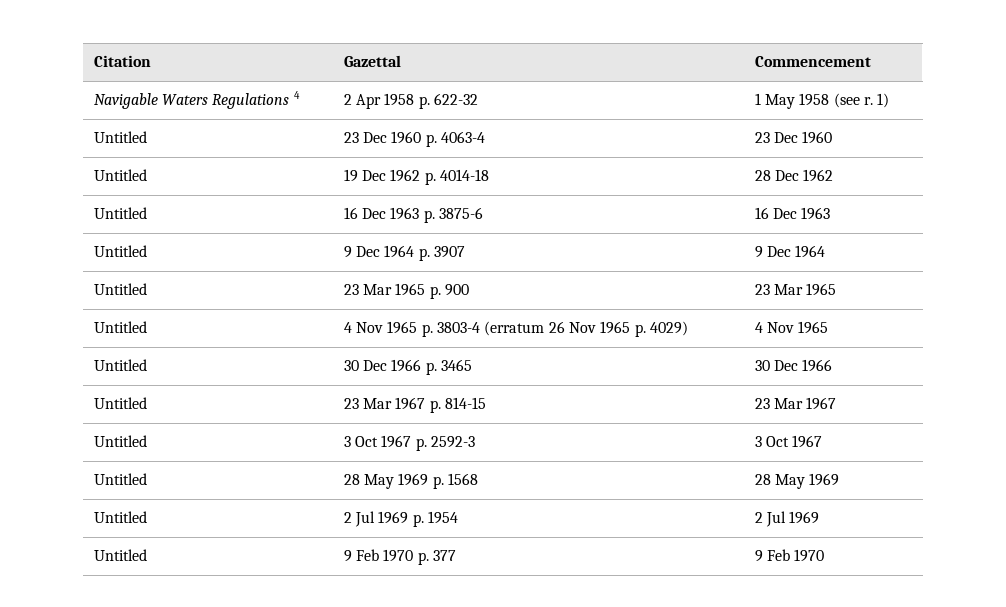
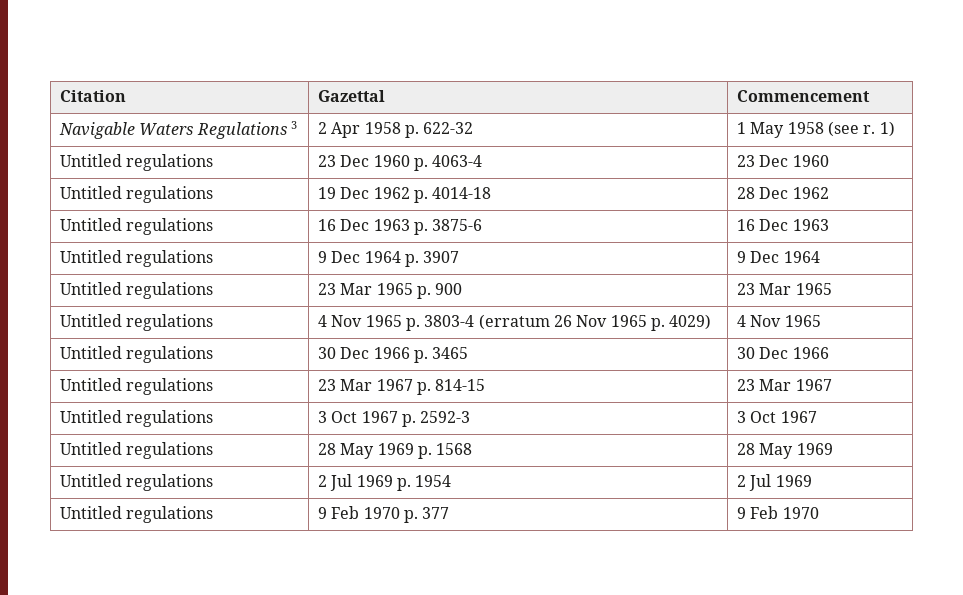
[293,91,300,99] 4 -> [291,121,298,129] 3
(147, 137) none -> [126,154,214,171] regulations
(147, 175) none -> [126,186,214,203] regulations
(147, 213) none -> [126,218,214,235] regulations
(147, 251) none -> [126,250,214,267] regulations
(147, 289) none -> [126,282,214,299] regulations
(147, 327) none -> [126,314,214,331] regulations
(147, 365) none -> [126,346,214,363] regulations
(147, 403) none -> [126,378,214,395] regulations
(147, 441) none -> [126,410,214,427] regulations
(147, 479) none -> [126,442,214,459] regulations
(147, 517) none -> [126,474,214,491] regulations
(147, 555) none -> [126,506,214,523] regulations

